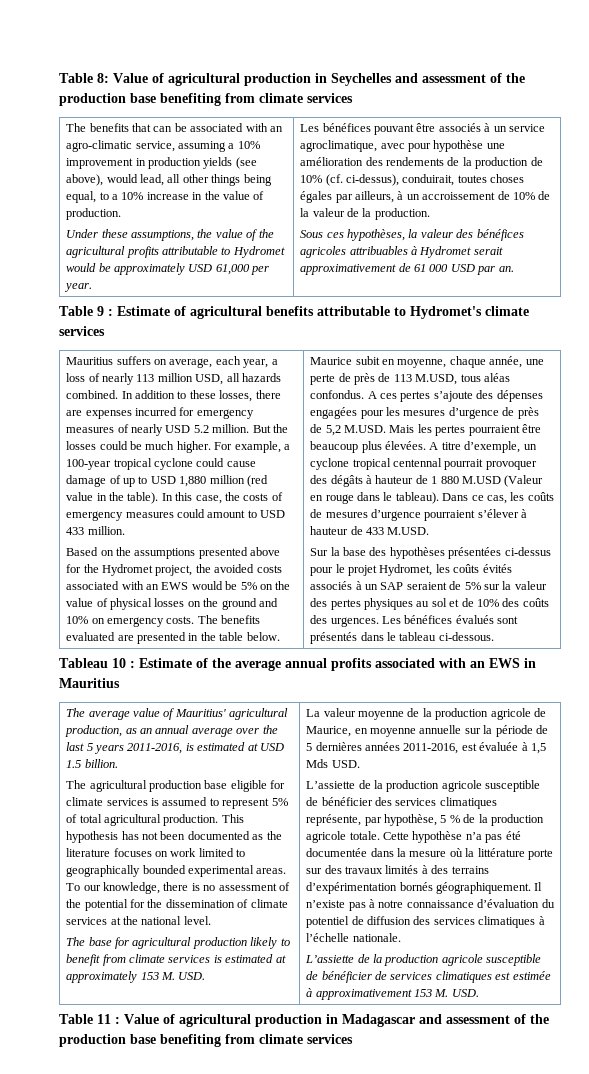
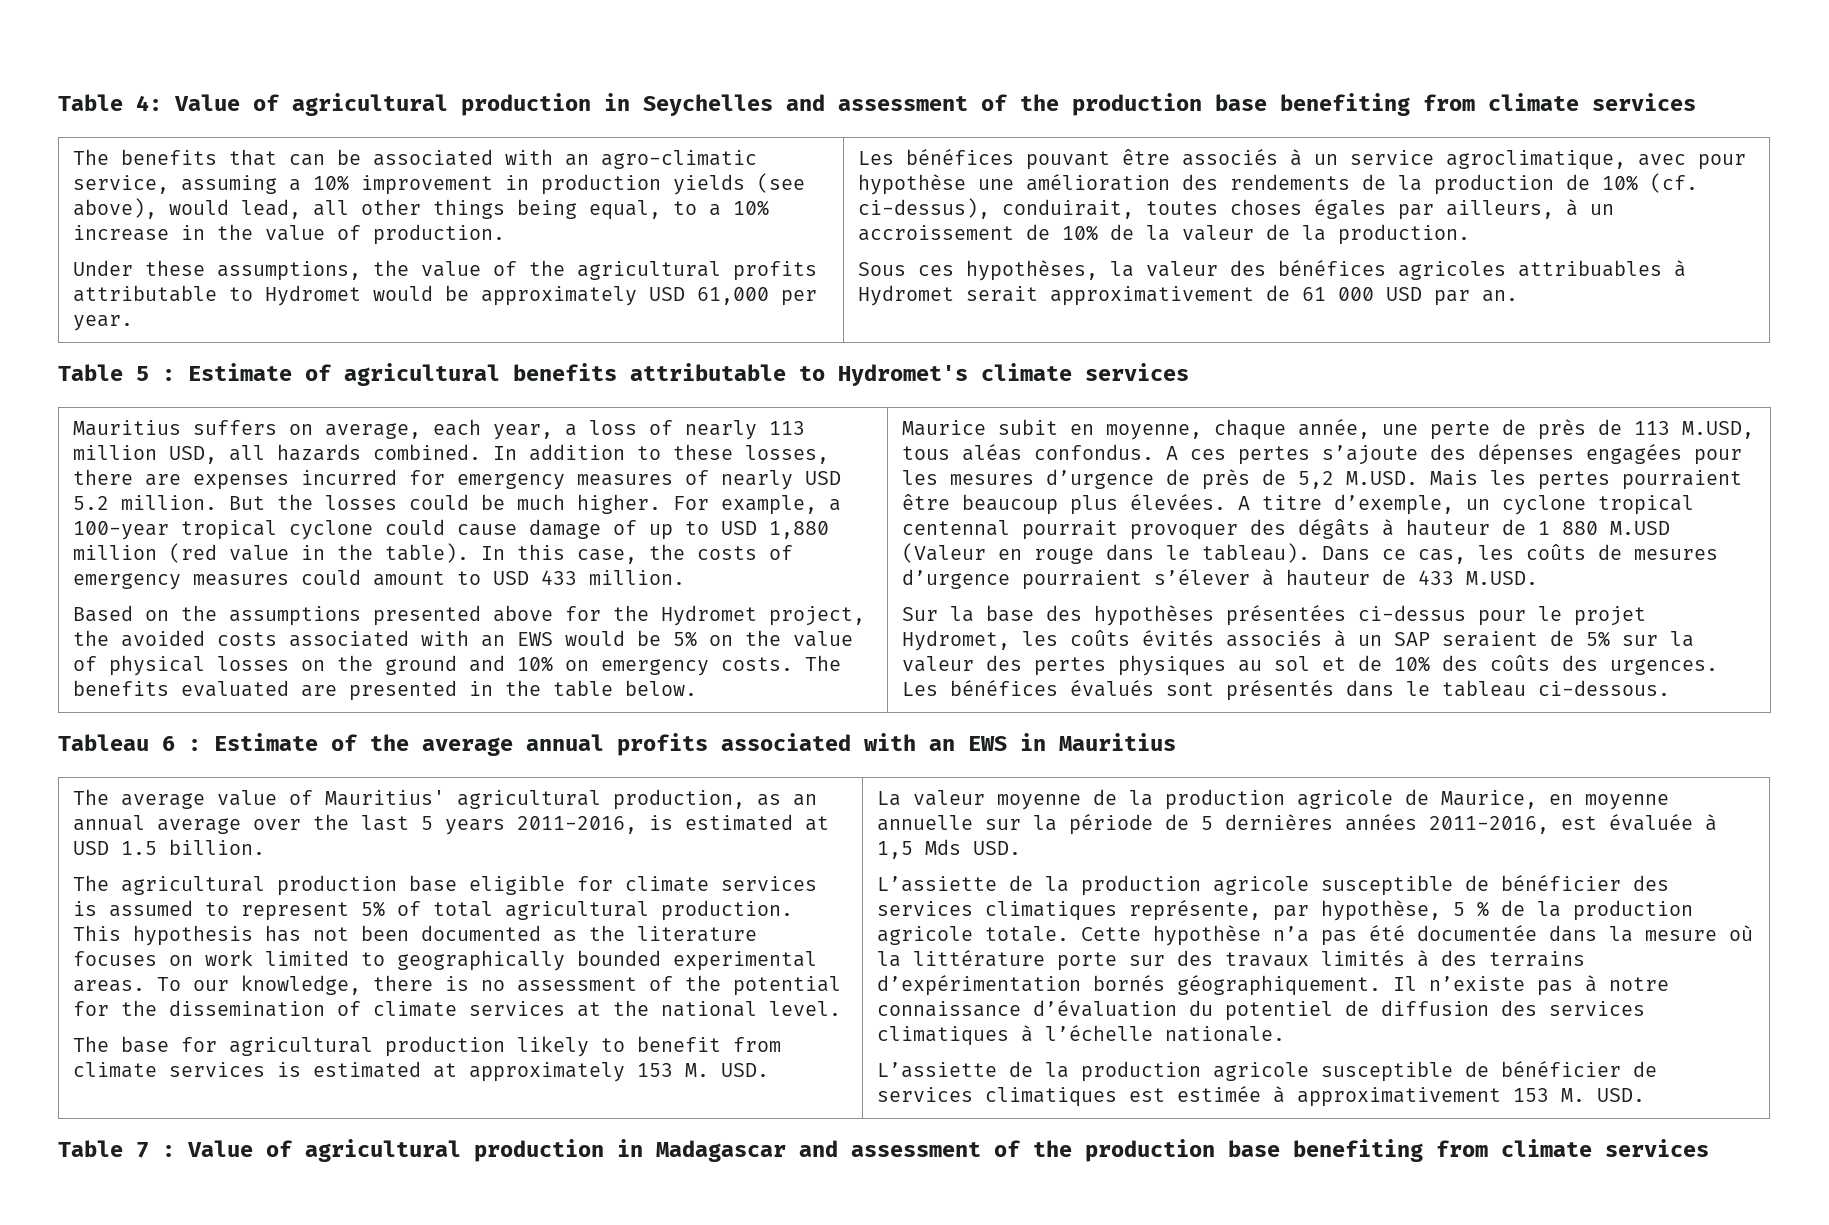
[59,73,109,83] Table 8: -> [58,94,162,111] Table 4:
[97,306,104,316] 9 -> [136,366,149,381] 5
[112,658,126,668] 10 -> [162,736,175,751] 6
[97,1014,111,1024] 11 -> [136,1142,149,1158] 7

